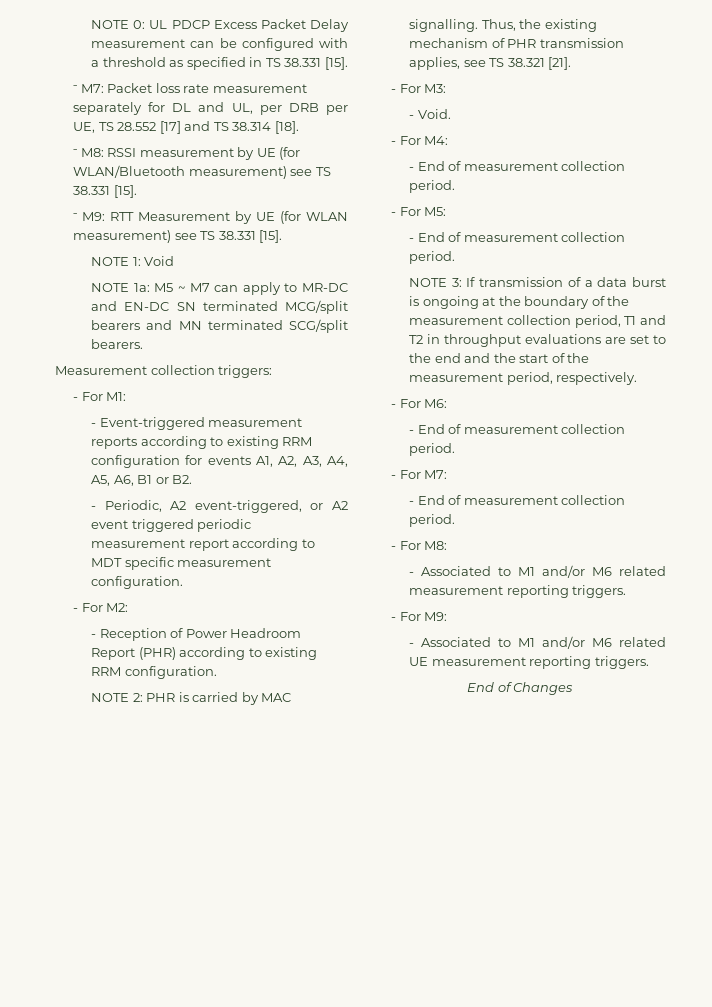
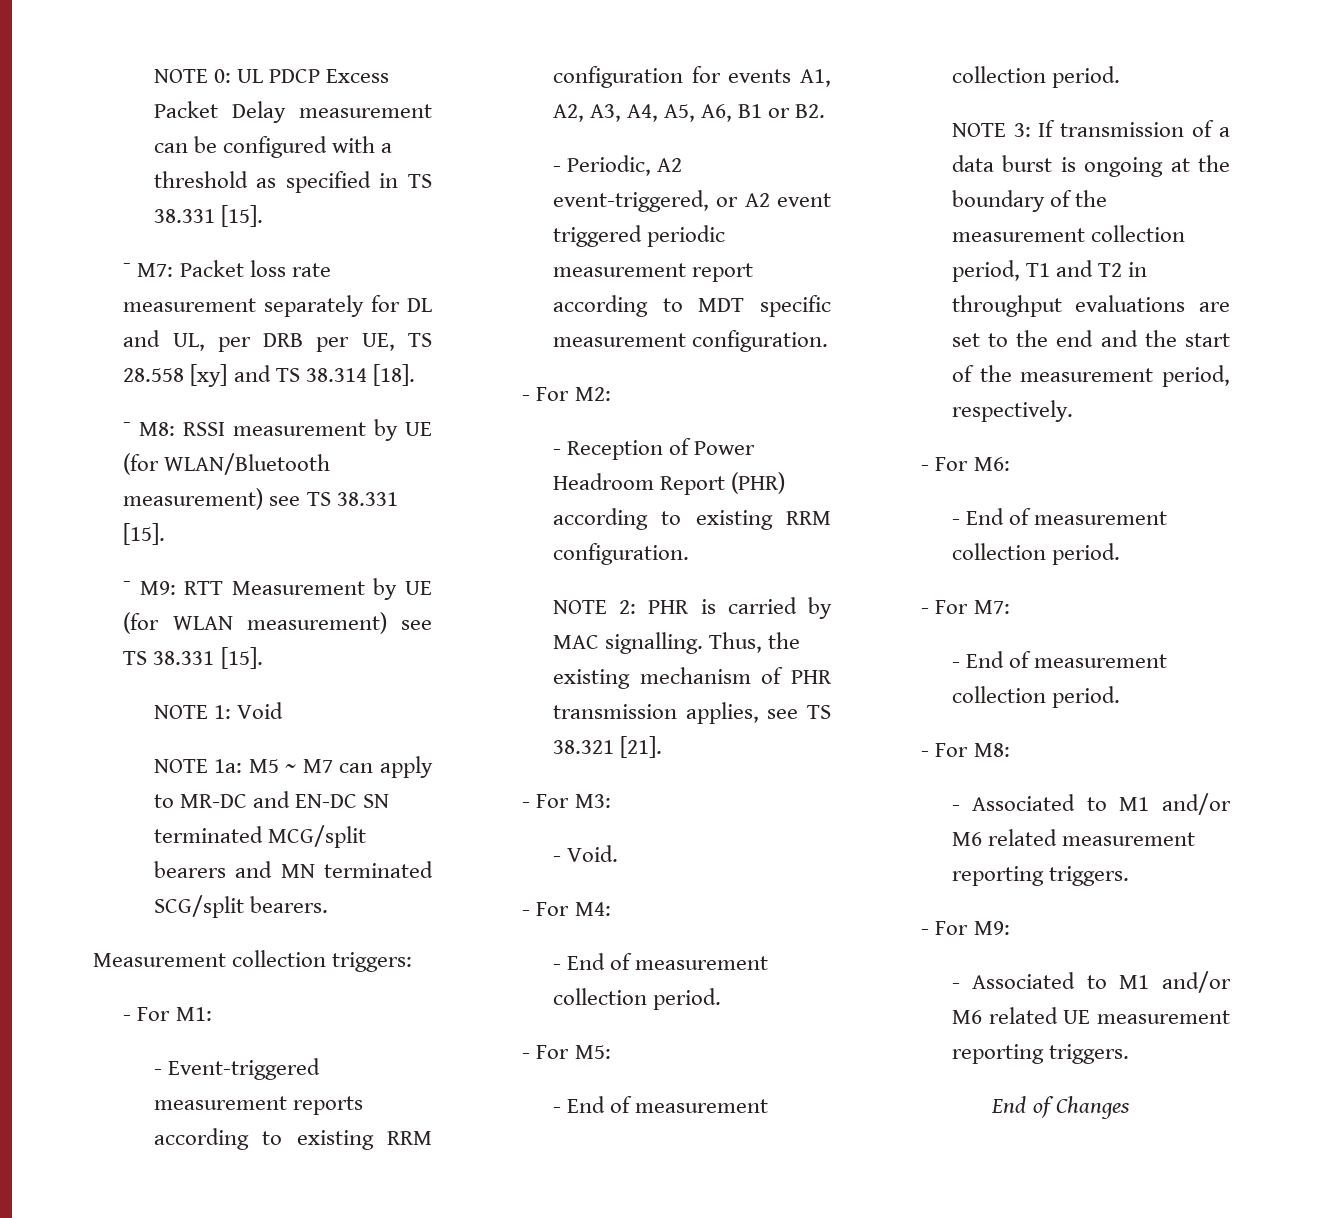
[117,121,181,134] 28.552 [17] -> [123,364,228,387] 28.558 [xy]

